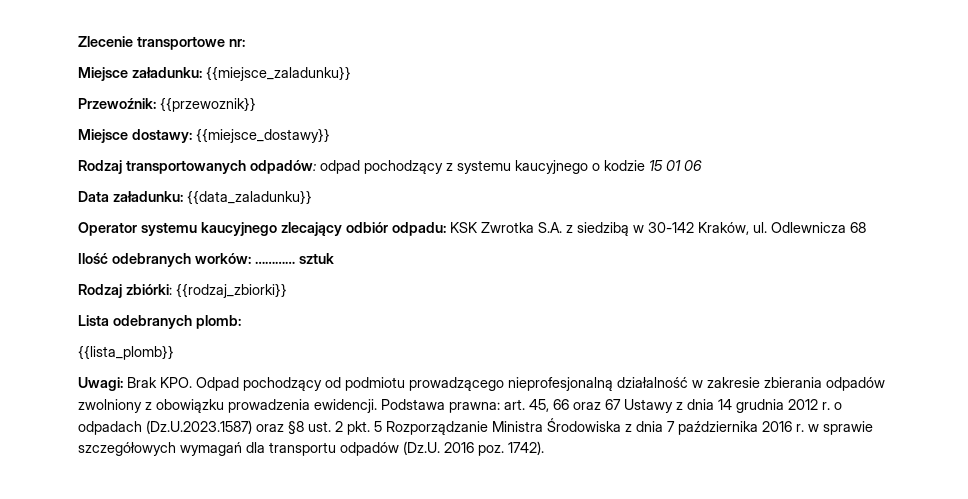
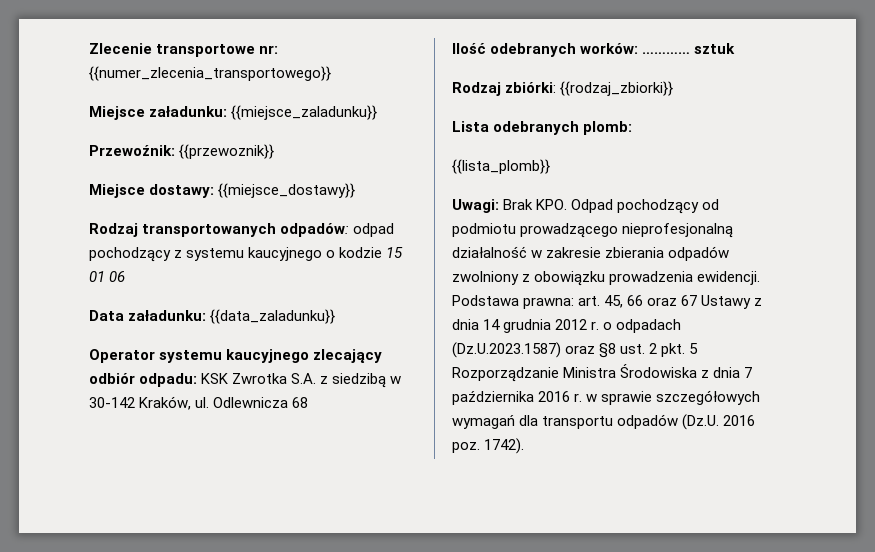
(245, 43) none -> [89,66,331,81] {{numer_zlecenia_transportowego}}

